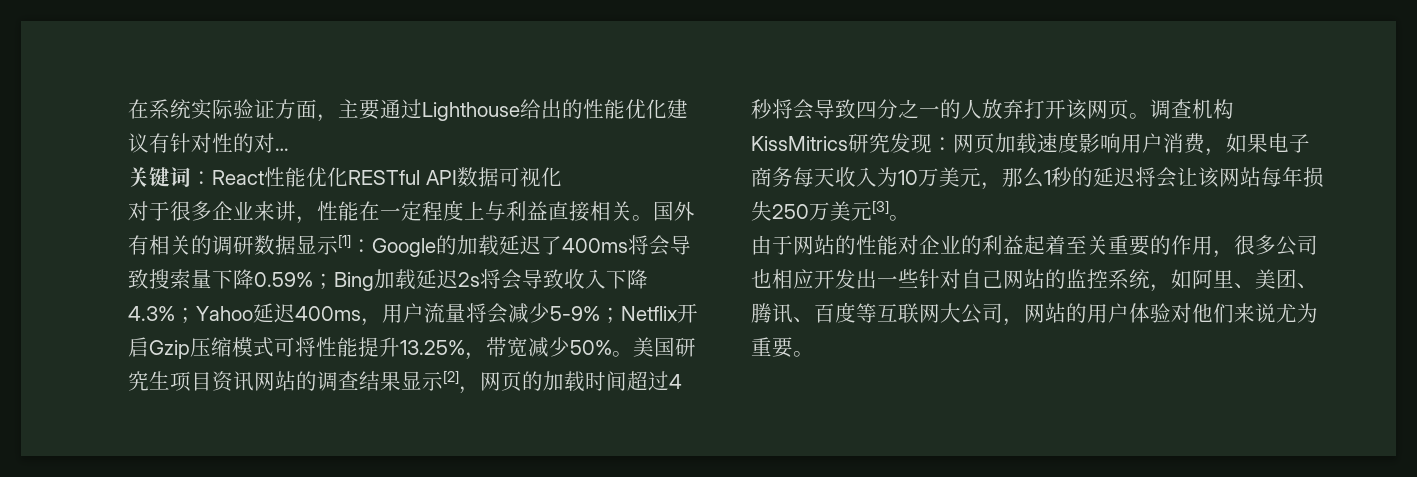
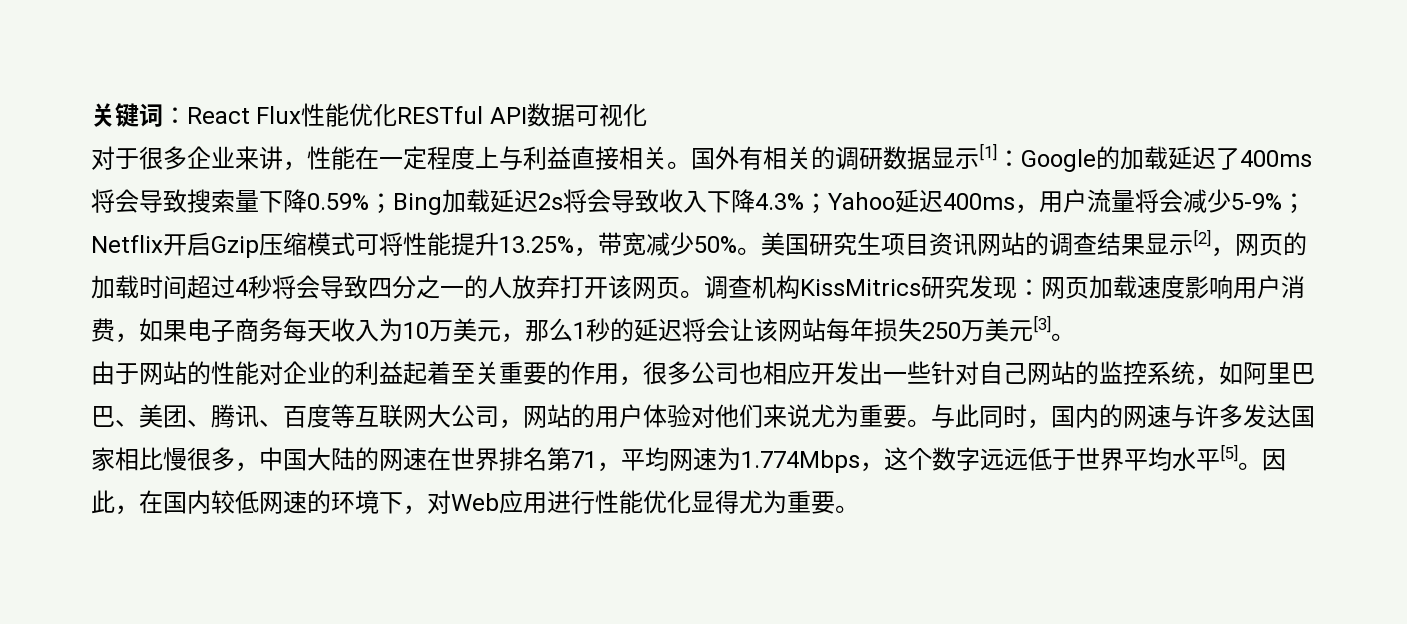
[128,99,688,122] [128,133,289,153] 在系统实际验证方面，主要通过Lighthouse给出的性能优化建议有针对性的对… // -> (91, 115) none
(264, 177) none -> [256,106,302,124] Flux
(1234, 279) none -> [1291,363,1315,384] [91,406,115,427] 巴巴
(814, 354) none -> [931,404,1315,429] [91,444,1238,473] [1238,449,1286,471] [91,490,859,515] 与此同时，国内的网速与许多发达国家相比慢很多，中国大陆的网速在世界排名第71，平均网速为1.774Mbps，这个数字远远低于世界平均水平[5]。因此，在国内较低网速的环境下，对Web应用进行性能优化显得尤为重要。

